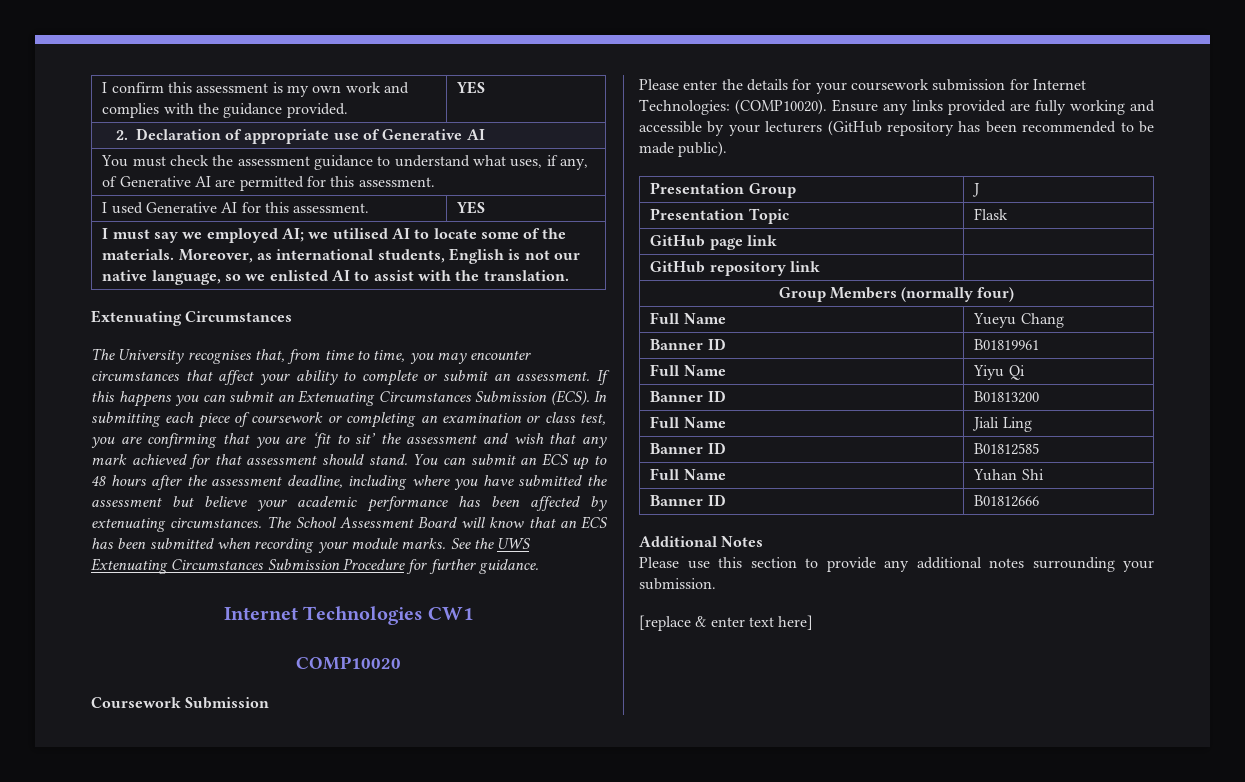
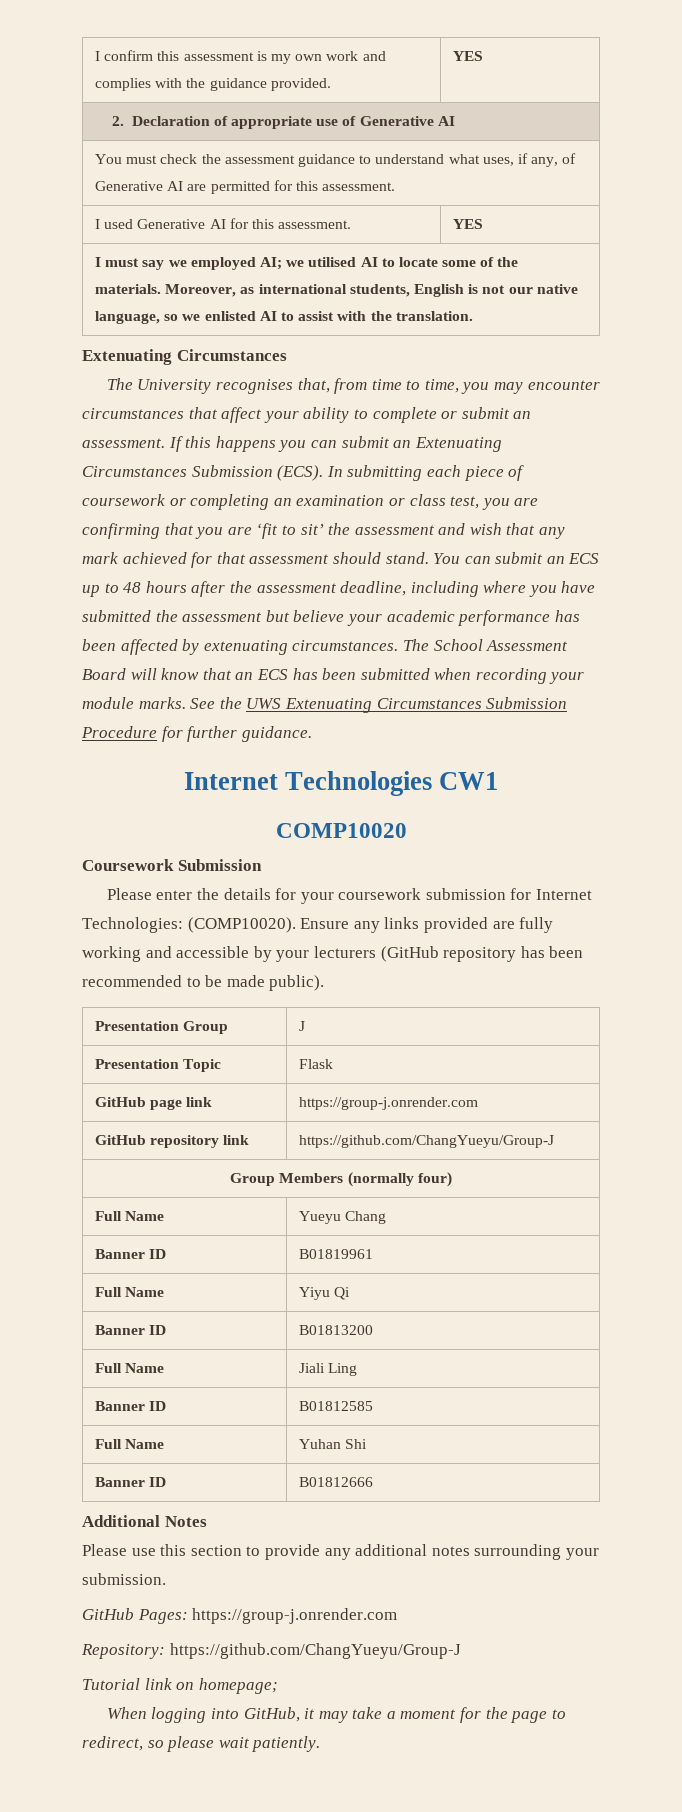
(777, 240) none -> [299,1097,479,1110] https://group-j.onrender.com
(820, 266) none -> [299,1135,555,1148] https://github.com/ChangYueyu/Group-J
[639,615,814,631] [replace & enter text here] -> [82,1608,398,1624] [81,1643,461,1659] [82,1678,278,1694] [106,1707,566,1723] [82,1736,321,1752] GitHub Pages: https://group-j.onrender.com // Repository: https://github.com/ChangYueyu/Group-J // Tutorial link on homepage; // When logging into GitHub, it may take a moment for the page to redirect, so please wait patiently.

